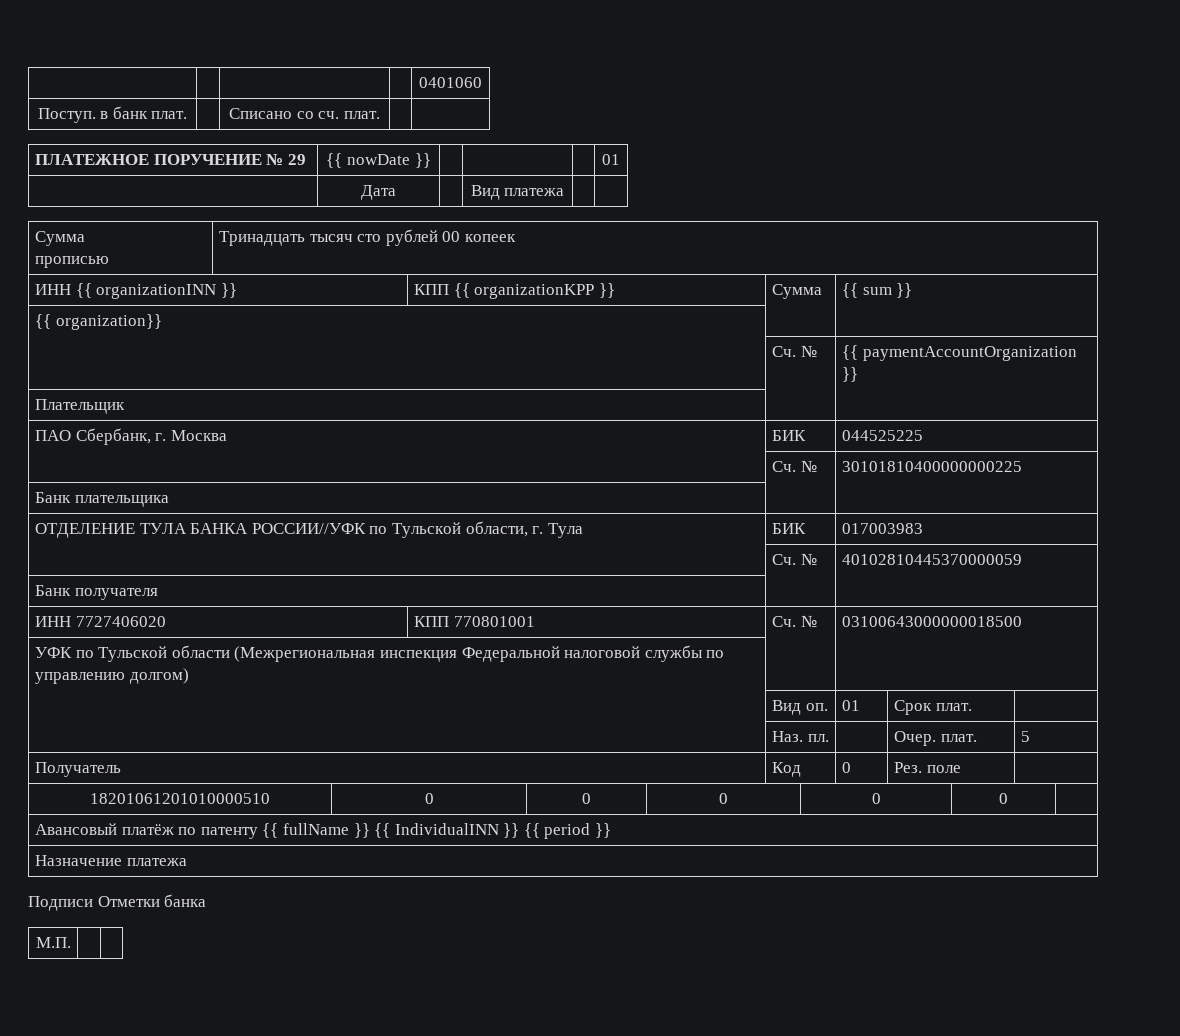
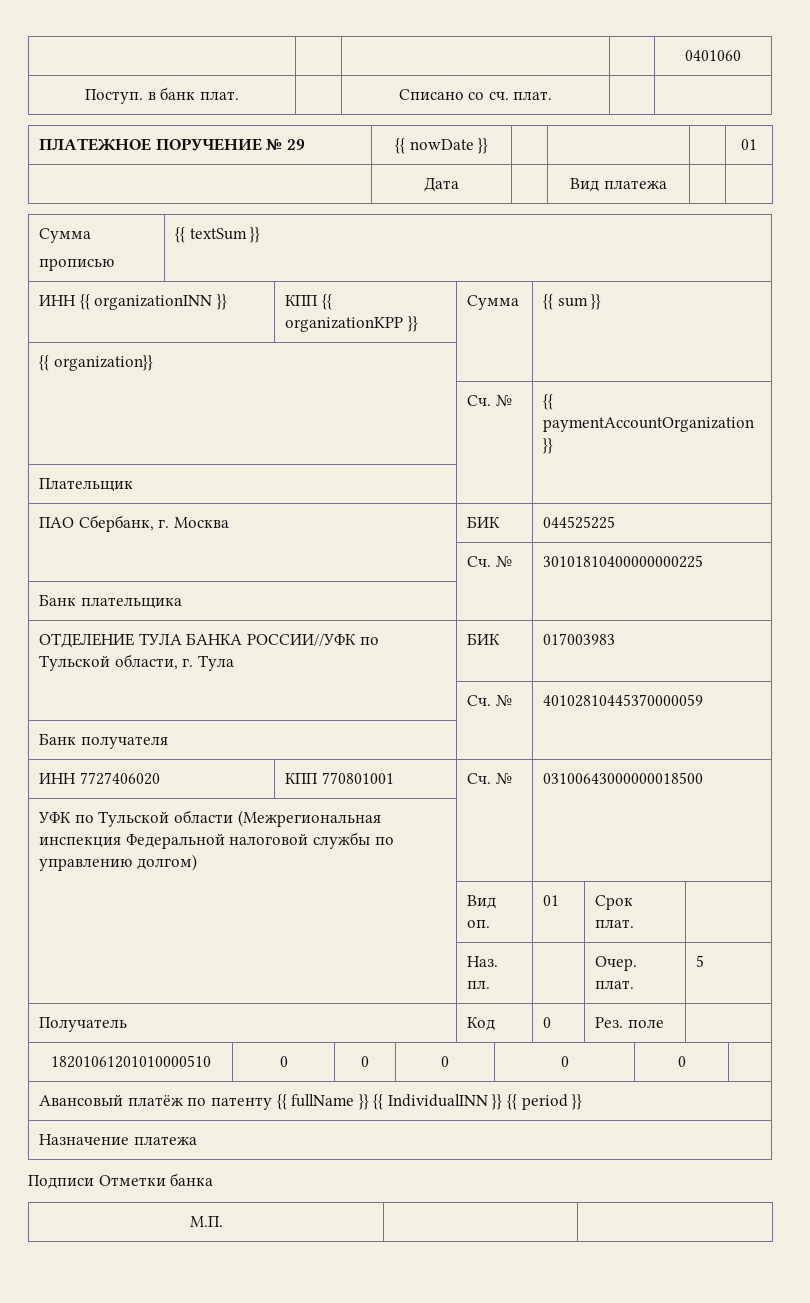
[218,229,516,246] Тринадцать тысяч сто рублей 00 копеек -> [175,227,261,243] {{ textSum }}

